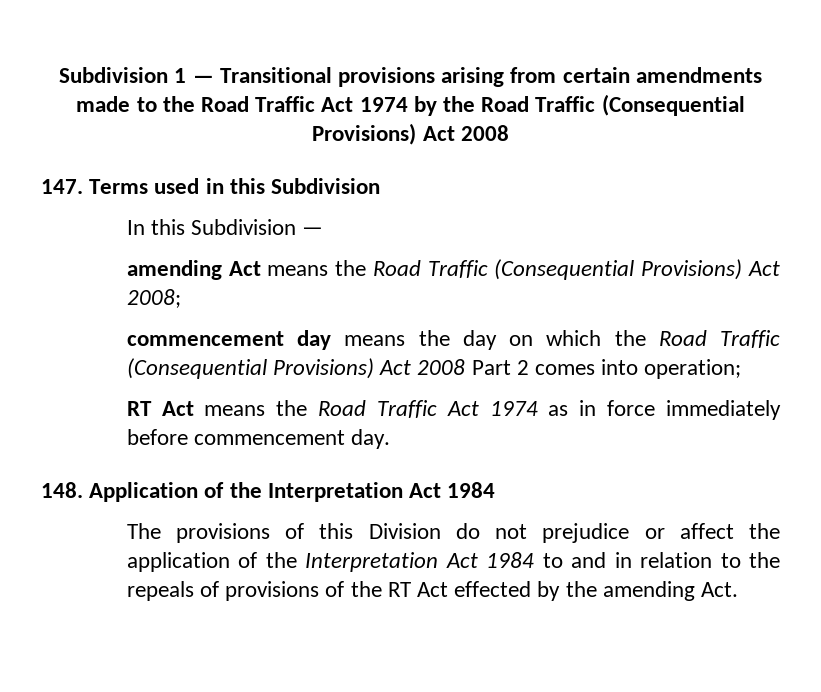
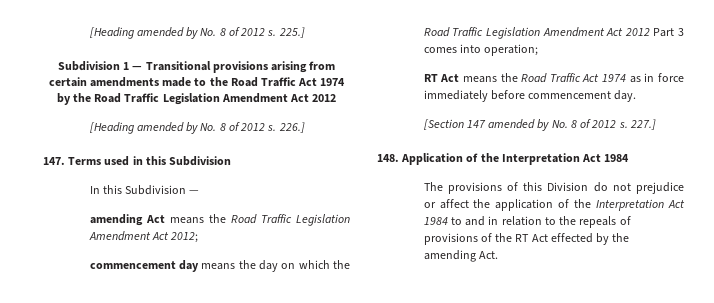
(59, 75) none -> [89,27,305,39] [Heading amended by No. 8 of 2012 s. 225.] //
[601,94,745,116] [312,123,509,145] (Consequential Provisions) Act 2008 -> [162,93,337,105] [89,122,305,134] Legislation Amendment Act 2012 // [Heading amended by No. 8 of 2012 s. 226.]
[494,259,780,280] [126,289,181,308] (Consequential Provisions) Act 2008; -> [296,214,350,226] [88,231,199,243] Legislation Amendment Act 2012;
[126,358,529,379] (Consequential Provisions) Act 2008 Part 2 -> [485,27,684,39] Legislation Amendment Act 2012 Part 3
(391, 439) none -> [423,119,656,131] // [Section 147 amended by No. 8 of 2012 s. 227.]

